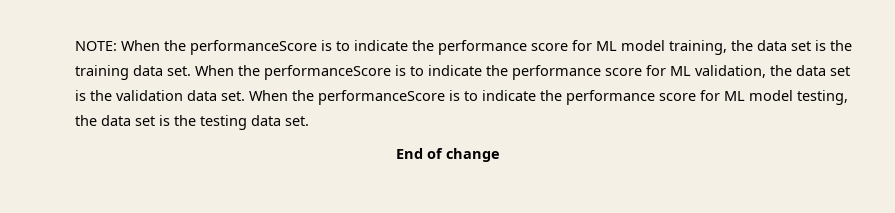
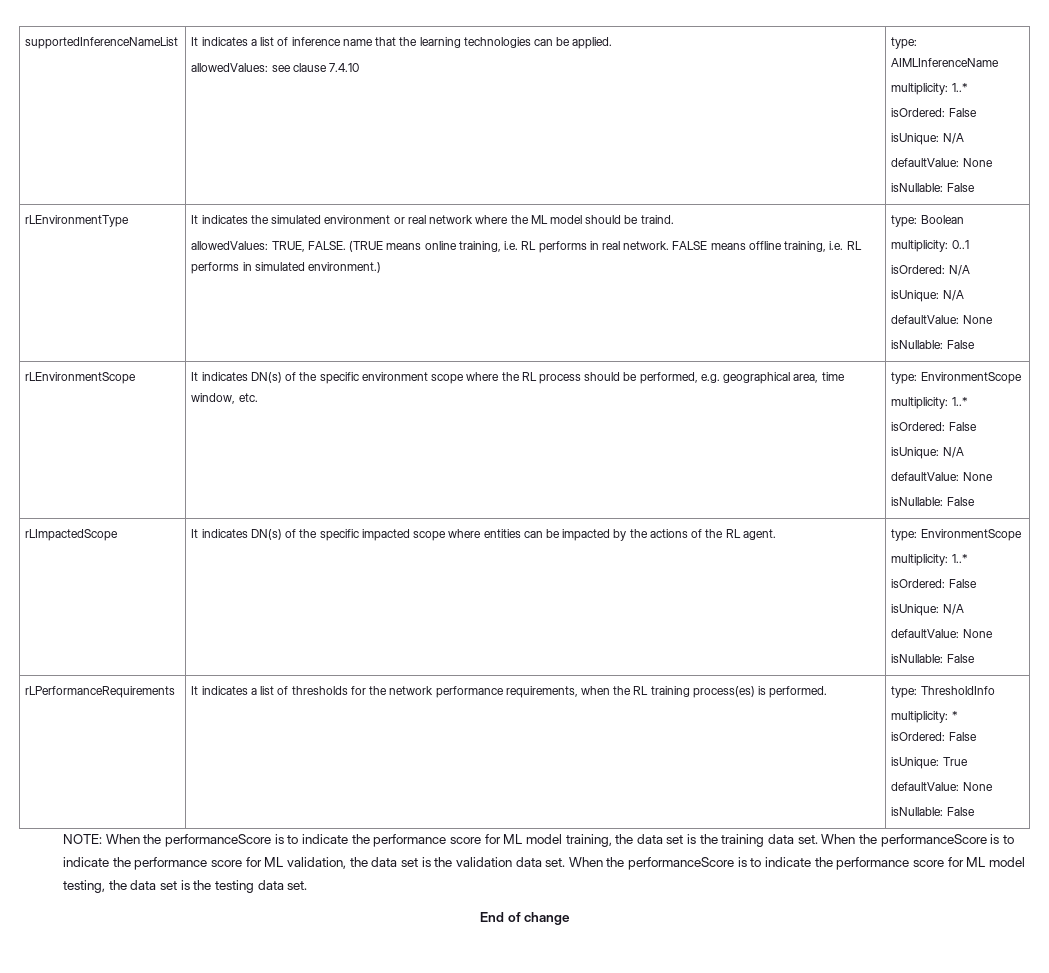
(75, 46) none -> [25,37,179,49] [191,37,613,49] [191,63,360,72] [891,37,918,49] [891,58,1000,67] [891,83,968,95] [891,108,977,117] [891,133,964,145] [891,158,993,167] [891,183,975,192] [25,215,130,227] [191,215,674,224] [191,241,862,253] [191,262,382,274] [891,215,964,227] [891,240,969,252] [891,265,970,276] [891,290,964,302] [891,315,993,324] [891,340,975,349] [25,372,137,384] [191,372,845,384] [191,393,258,404] [891,372,1022,384] [891,397,968,409] [891,422,977,431] [891,447,964,459] [891,472,993,481] [891,497,975,506] [25,529,119,541] [191,529,776,541] [891,529,1022,541] [891,554,968,566] [891,579,977,588] [891,604,964,616] [891,629,993,638] [891,654,975,663] [25,686,176,698] [191,686,828,698] [891,686,995,698] [891,711,958,723] [891,732,977,741] [891,757,968,769] [891,782,993,791] [891,807,975,816] supportedInferenceNameList | It indicates a list of inference name that the learning technologies can be applied. // allowedValues: see clause 7.4.10 | type: AIMLInferenceName // multiplicity: 1..* // isOrdered: False // isUnique: N/A // defaultValue: None // isNullable: False // rLEnvironmentType | It indicates the simulated environment or real network where the ML model should be traind. // allowedValues: TRUE, FALSE. (TRUE means online training, i.e. RL performs in real network. FALSE means offline training, i.e. RL performs in simulated environment.) | type: Boolean // multiplicity: 0..1 // isOrdered: N/A // isUnique: N/A // defaultValue: None // isNullable: False // rLEnvironmentScope | It indicates DN(s) of the specific environment scope where the RL process should be performed, e.g. geographical area, time window, etc. | type: EnvironmentScope // multiplicity: 1..* // isOrdered: False // isUnique: N/A // defaultValue: None // isNullable: False // rLImpactedScope | It indicates DN(s) of the specific impacted scope where entities can be impacted by the actions of the RL agent. | type: EnvironmentScope // multiplicity: 1..* // isOrdered: False // isUnique: N/A // defaultValue: None // isNullable: False // rLPerformanceRequirements | It indicates a list of thresholds for the network performance requirements, when the RL training process(es) is performed. | type: ThresholdInfo // multiplicity: * // isOrdered: False // isUnique: True // defaultValue: None // isNullable: False //

